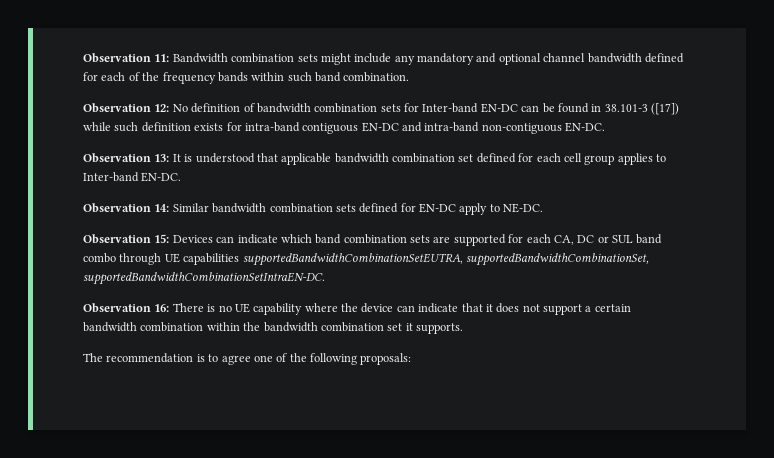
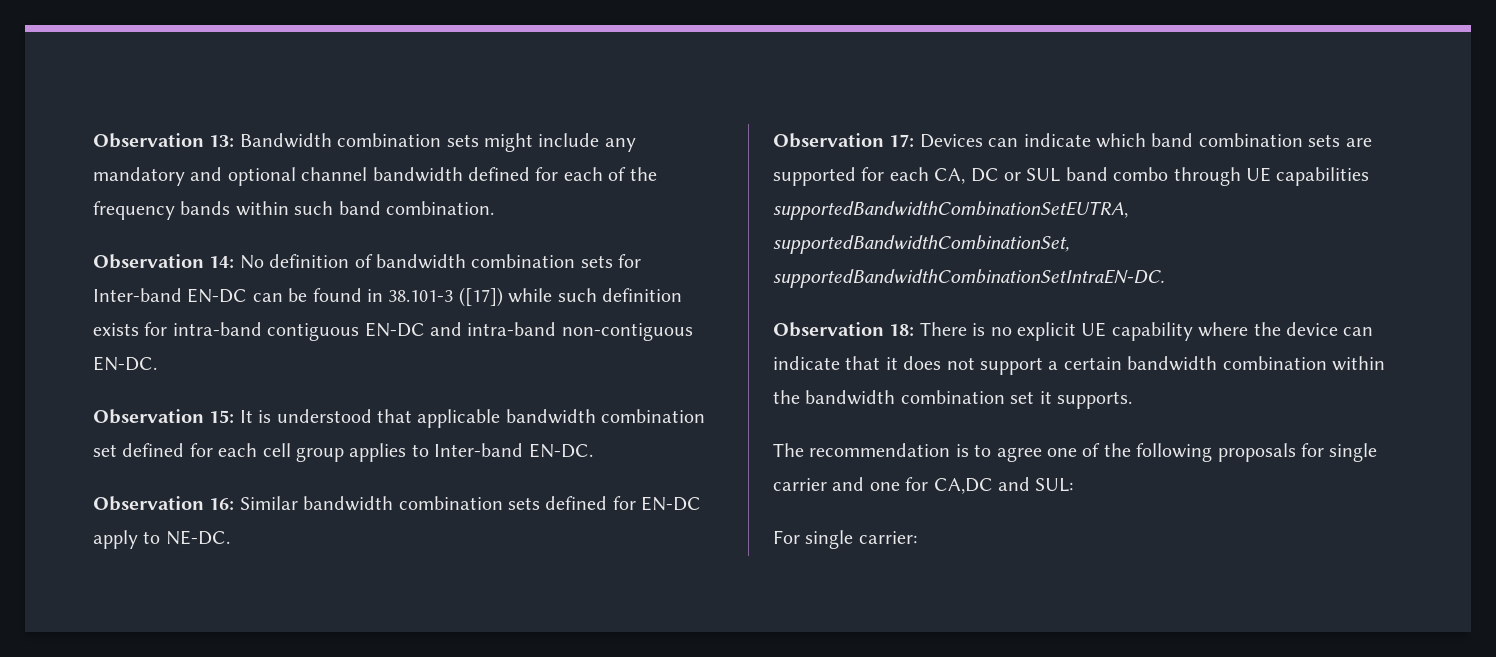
[83,53,170,63] Observation 11: -> [93,133,235,148] Observation 13:
[154,104,170,112] 12: -> [209,256,235,268] 14:
[154,154,170,162] 13: -> [209,410,235,423] 15:
[154,204,170,212] 14: -> [209,498,235,510] 16:
[154,234,170,243] 15: -> [889,134,915,147] 17:
[154,304,170,312] 16: -> [889,324,915,336] 18:
(232, 308) none -> [1017,322,1076,341] explicit
[360,353,412,365] proposals: -> [1217,443,1378,462] [773,477,1074,494] [773,530,917,549] proposals for single carrier and one for CA,DC and SUL: // For single carrier:

